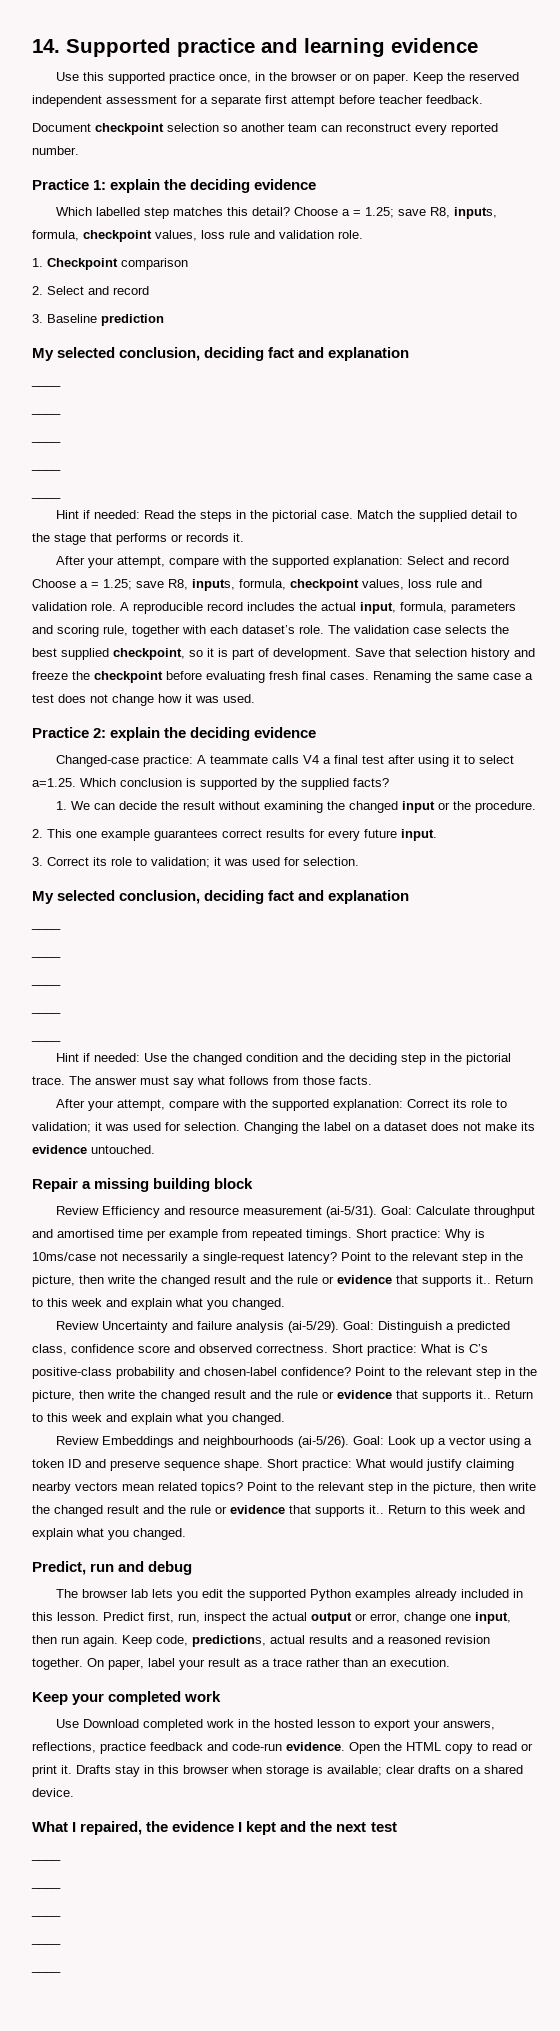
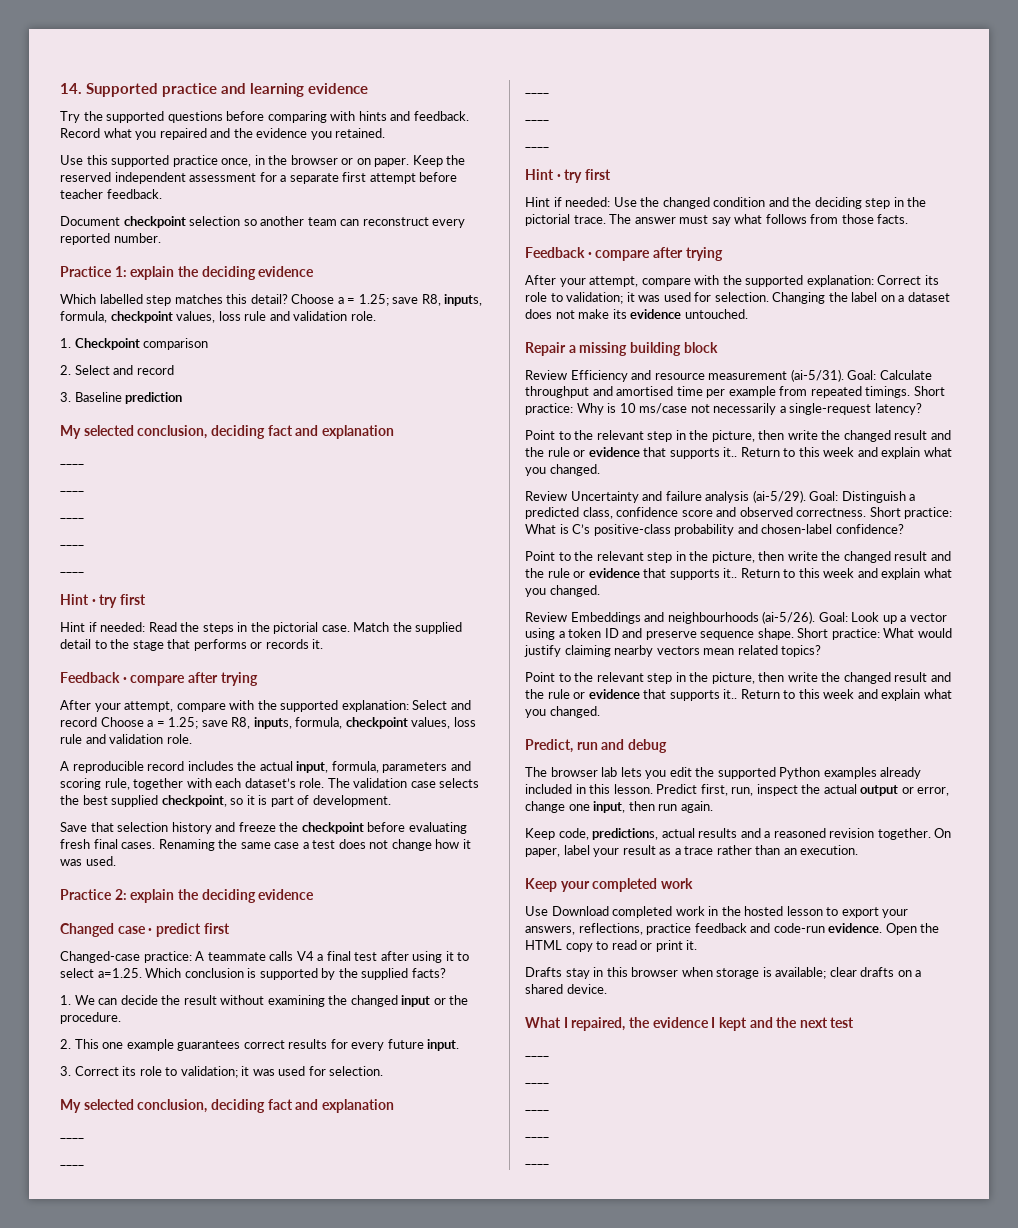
(478, 45) none -> [60,111,469,123] [60,128,386,140] // Try the supported questions before comparing with hints and feedback. Record what you repaired and the evidence you retained.
(61, 497) none -> [60,594,146,608] // Hint · try first
(244, 537) none -> [60,672,258,686] // Feedback · compare after trying
(116, 606) none -> (192, 739) //
(351, 654) none -> (391, 801) //
(317, 732) none -> [60,923,230,937] // Changed case · predict first
(61, 1040) none -> [525,169,611,183] // Hint · try first
(372, 1080) none -> [525,247,723,261] // Feedback · compare after trying
[32,1252,96,1261] 10ms/case -> [619,403,688,414] 10 ms/case
(337, 1258) none -> (922, 409) //
(351, 1371) none -> (904, 529) //
(243, 1488) none -> (822, 651) //
(118, 1641) none -> (713, 807) //
(72, 1769) none -> (698, 945) //

